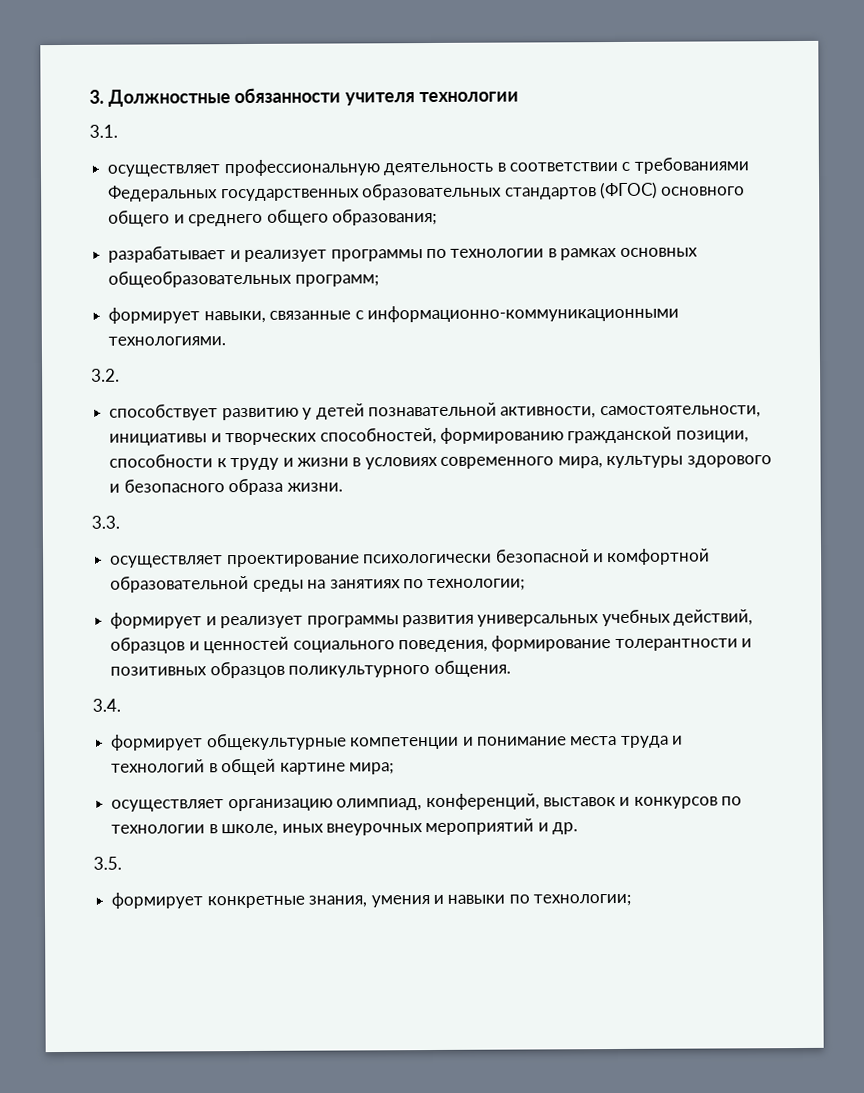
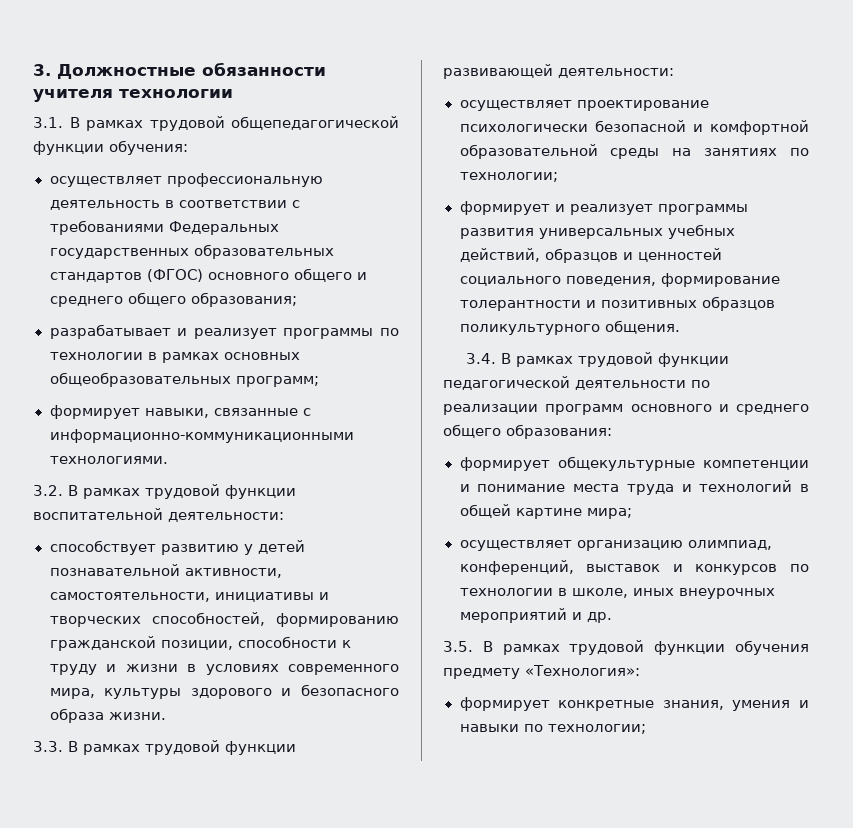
(118, 131) none -> [69,116,399,131] [33,140,188,155] В рамках трудовой общепедагогической функции обучения:
(120, 375) none -> [68,484,296,499] [33,508,284,522] В рамках трудовой функции воспитательной деятельности:
(120, 522) none -> [68,740,296,755] [443,64,674,79] В рамках трудовой функции развивающей деятельности:
(121, 705) none -> [501,352,730,367] [443,376,710,390] [443,404,809,415] [443,424,612,439] В рамках трудовой функции педагогической деятельности по реализации программ основного и среднего общего образования:
(122, 863) none -> [482,640,809,655] [443,665,640,679] В рамках трудовой функции обучения предмету «Технология»:

